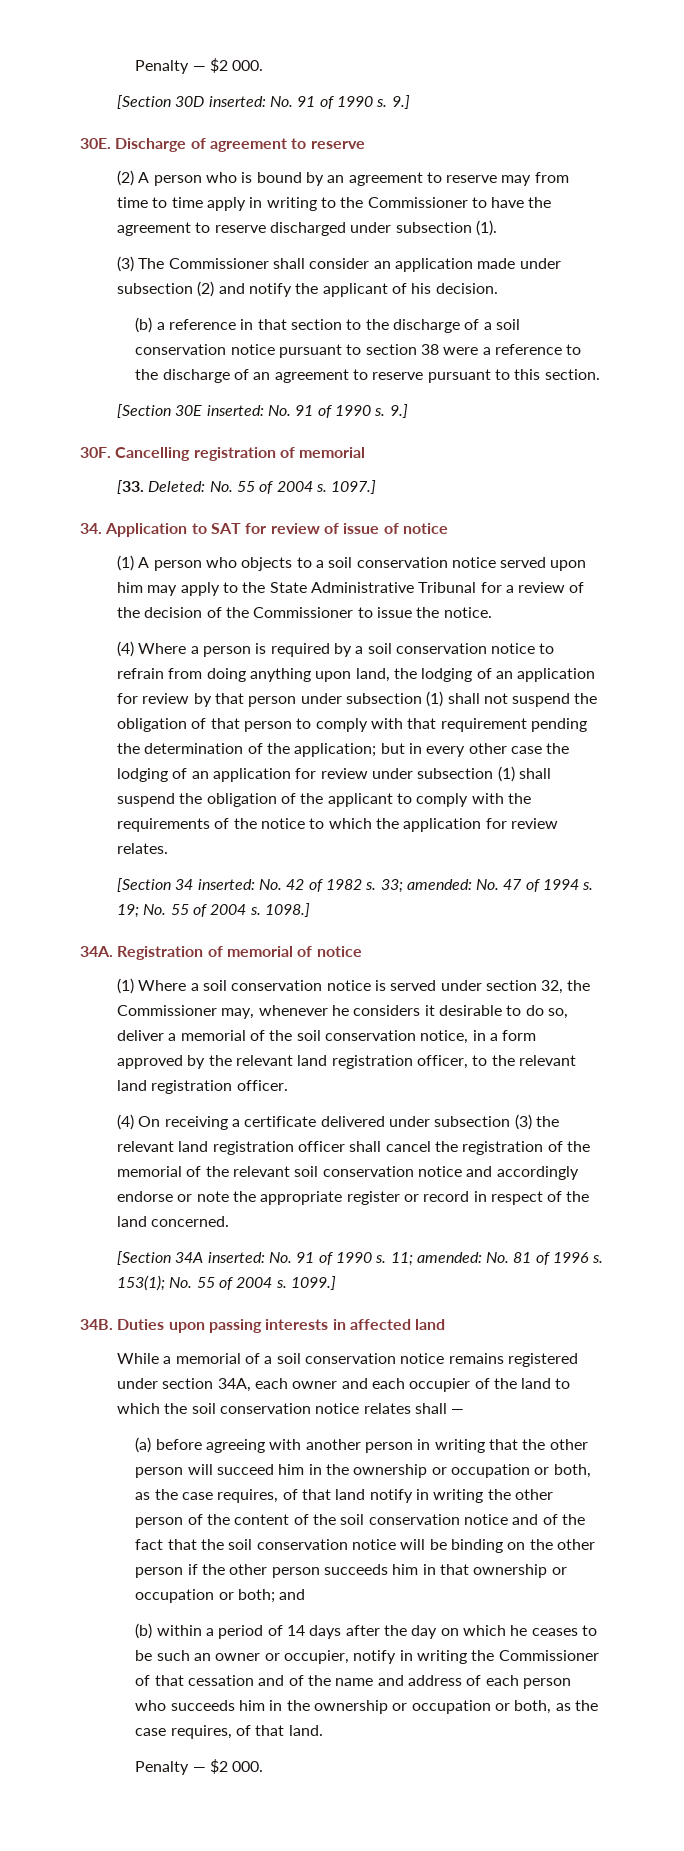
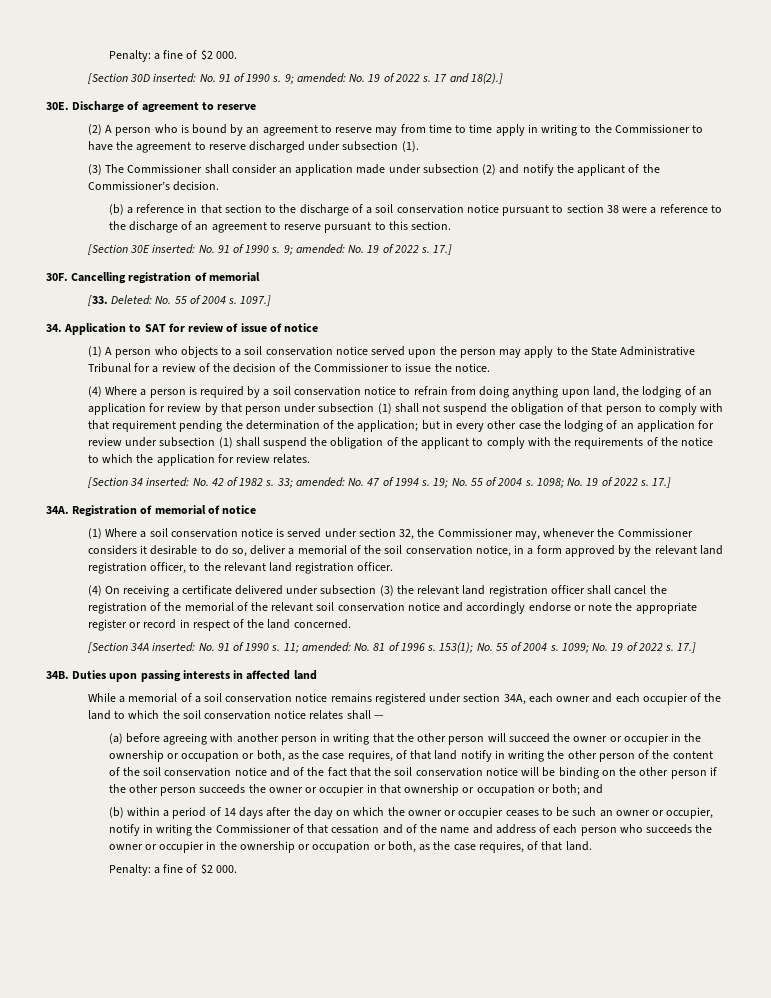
[135,60,206,74] Penalty — -> [108,50,198,62] Penalty: a fine of
[391,95,410,109] 9.] -> [284,73,503,84] 9; amended: No. 19 of 2022 s. 17 and 18(2).]
[411,283,432,294] his -> [642,164,660,173] [87,181,170,190] the Commissioner’s
[389,404,408,418] 9.] -> [283,244,453,255] 9; amended: No. 19 of 2022 s. 17.]
[116,582,143,593] him -> [439,346,496,358] the person
[264,903,310,917] 1098.] -> [536,477,672,488] 1098; No. 19 of 2022 s. 17.]
[331,1005,349,1016] he -> [597,528,693,537] the Commissioner
[290,1276,336,1290] 1099.] -> [561,642,697,653] 1099; No. 19 of 2022 s. 17.]
[278,1464,305,1475] him -> [553,733,669,745] the owner or occupier
[392,1564,419,1575] him -> [248,784,365,796] the owner or occupier
[510,1625,528,1636] he -> [387,807,504,819] the owner or occupier
[239,1700,266,1711] him -> [695,824,713,833] [108,841,205,853] the owner or occupier
[135,1761,206,1775] Penalty — -> [108,864,198,876] Penalty: a fine of

